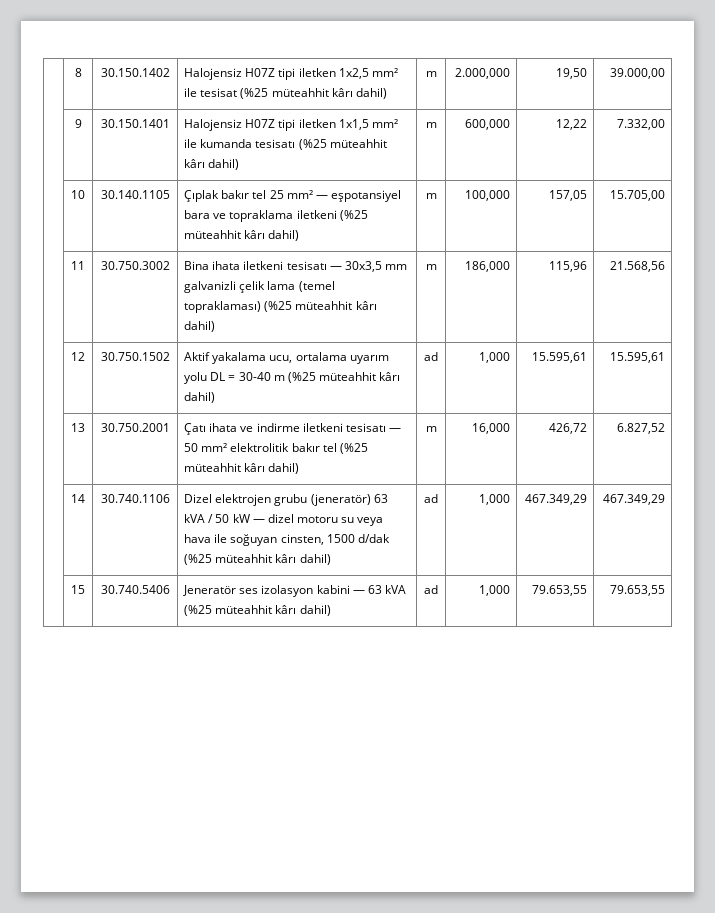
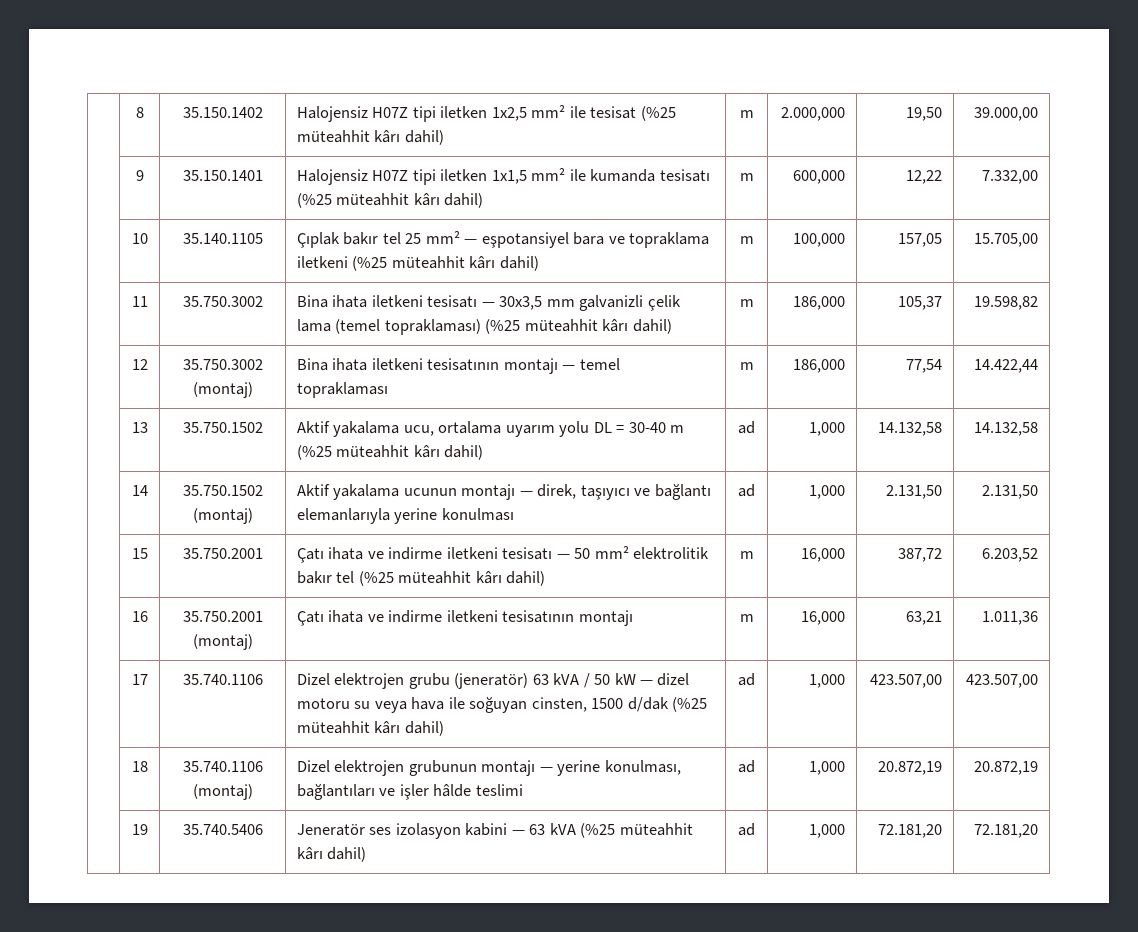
[100,68,170,77] 30.150.1402 -> [182,107,263,118] 35.150.1402
[100,119,170,128] 30.150.1401 -> [182,170,263,181] 35.150.1401
[100,190,170,199] 30.140.1105 -> [182,233,263,244] 35.140.1105
[100,261,170,270] 30.750.3002 -> [182,296,263,307] 35.750.3002
[548,261,587,272] [609,261,665,272] 115,96 | 21.568,56 -> [898,296,943,310] [974,296,1039,310] 105,37 | 19.598,82
[100,352,170,361] 30.750.1502 -> [182,359,263,370] [192,382,253,398] [296,358,620,374] [296,382,388,398] [739,362,754,370] [793,359,846,373] [906,359,943,373] [974,359,1039,373] [131,422,148,433] [182,422,263,433] 35.750.3002 (montaj) | Bina ihata iletkeni tesisatının montajı — temel topraklaması | m | 186,000 | 77,54 | 14.422,44 // | 13 | 35.750.1502
[531,352,587,363] [609,352,665,363] [71,423,85,432] [100,423,170,432] 15.595,61 | 15.595,61 // | 13 | 30.750.2001 -> [878,422,943,436] [974,422,1039,436] [131,485,148,496] [182,485,263,496] [192,508,253,524] [296,483,711,500] [296,508,514,524] [738,484,755,497] [809,485,846,499] [886,485,943,499] [982,485,1039,499] [131,548,148,559] [182,548,263,559] 14.132,58 | 14.132,58 // | 14 | 35.750.1502 (montaj) | Aktif yakalama ucunun montajı — direk, taşıyıcı ve bağlantı elemanlarıyla yerine konulması | ad | 1,000 | 2.131,50 | 2.131,50 // | 15 | 35.750.2001
[548,423,587,434] [616,423,665,434] [71,494,85,503] [100,494,170,503] 426,72 | 6.827,52 // | 14 | 30.740.1106 -> [898,548,943,562] [982,548,1039,562] [131,611,148,622] [182,611,263,622] [192,634,253,650] [296,610,633,626] [739,614,754,622] [801,611,846,625] [906,611,943,625] [982,611,1039,625] [131,674,148,685] [182,674,263,685] 387,72 | 6.203,52 // | 16 | 35.750.2001 (montaj) | Çatı ihata ve indirme iletkeni tesisatının montajı | m | 16,000 | 63,21 | 1.011,36 // | 17 | 35.740.1106
[524,494,587,505] [602,494,665,505] [71,585,85,594] [100,585,170,594] 467.349,29 | 467.349,29 // | 15 | 30.740.5406 -> [870,674,943,688] [966,674,1039,688] [131,761,148,772] [182,761,263,772] [192,784,253,800] [296,760,681,776] [296,783,523,800] [738,760,755,773] [809,761,846,775] [878,761,943,775] [974,761,1039,775] [131,824,148,835] [182,824,263,835] 423.507,00 | 423.507,00 // | 18 | 35.740.1106 (montaj) | Dizel elektrojen grubunun montajı — yerine konulması, bağlantıları ve işler hâlde teslimi | ad | 1,000 | 20.872,19 | 20.872,19 // | 19 | 35.740.5406
[531,585,587,596] [609,585,665,596] 79.653,55 | 79.653,55 -> [878,824,943,838] [974,824,1039,838] 72.181,20 | 72.181,20

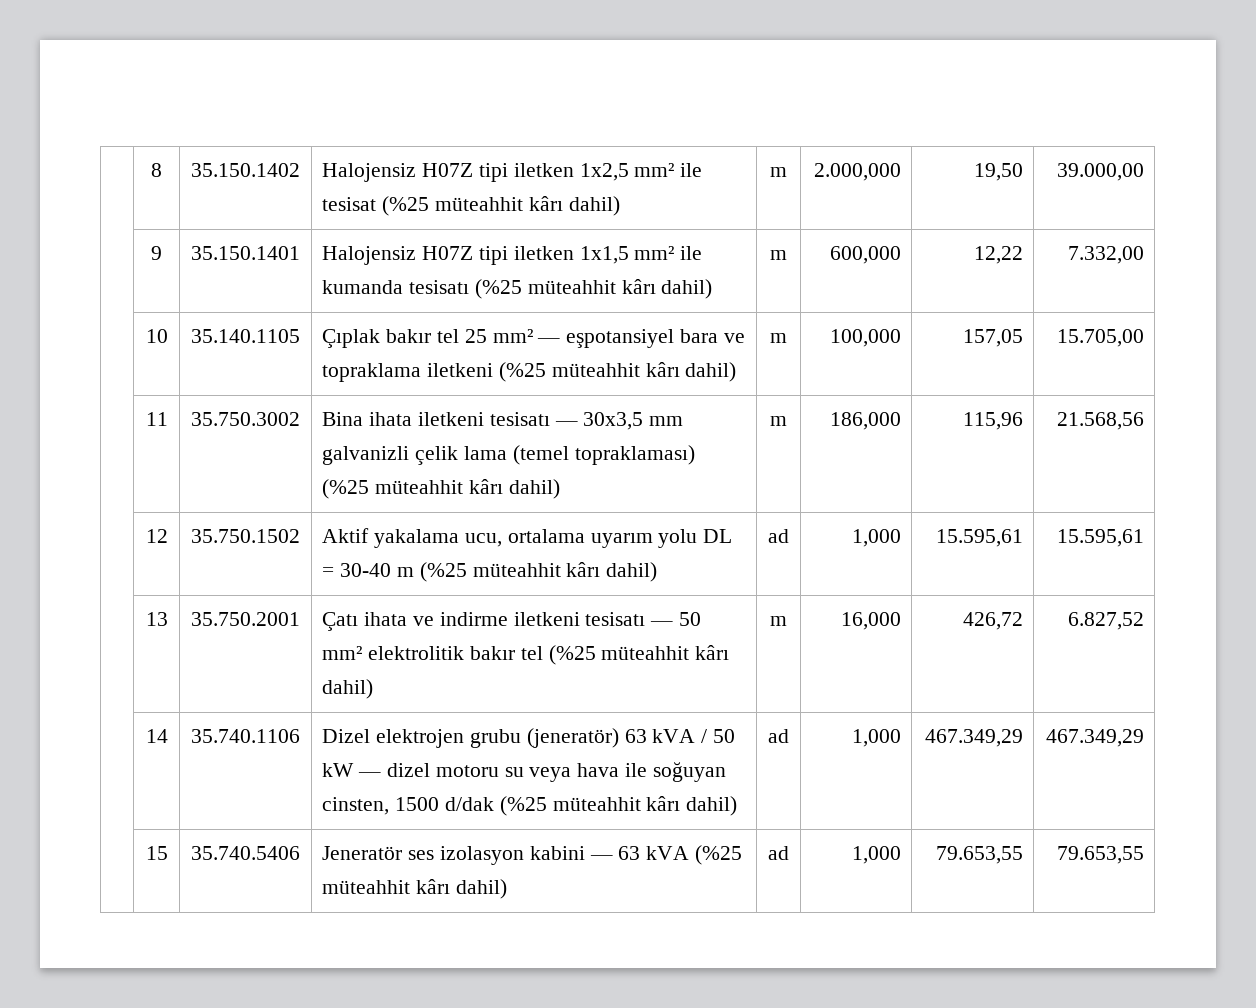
[898,296,943,310] [974,296,1039,310] 105,37 | 19.598,82 -> [962,412,1023,430] [1056,412,1144,430] 115,96 | 21.568,56
[182,359,263,370] [192,382,253,398] [296,358,620,374] [296,382,388,398] [739,362,754,370] [793,359,846,373] [906,359,943,373] [974,359,1039,373] [131,422,148,433] | 35.750.3002 (montaj) | Bina ihata iletkeni tesisatının montajı — temel topraklaması | m | 186,000 | 77,54 | 14.422,44 // | 13 -> (168, 536) none
[878,422,943,436] [974,422,1039,436] [131,485,148,496] [182,485,263,496] [192,508,253,524] [296,483,711,500] [296,508,514,524] [738,484,755,497] [809,485,846,499] [886,485,943,499] [982,485,1039,499] [131,548,148,559] 14.132,58 | 14.132,58 // | 14 | 35.750.1502 (montaj) | Aktif yakalama ucunun montajı — direk, taşıyıcı ve bağlantı elemanlarıyla yerine konulması | ad | 1,000 | 2.131,50 | 2.131,50 // | 15 -> [935,529,1023,547] [1056,529,1144,547] [145,612,168,626] 15.595,61 | 15.595,61 // | 13
[898,548,943,562] [982,548,1039,562] [131,611,148,622] [182,611,263,622] [192,634,253,650] [296,610,633,626] [739,614,754,622] [801,611,846,625] [906,611,943,625] [982,611,1039,625] [131,674,148,685] 387,72 | 6.203,52 // | 16 | 35.750.2001 (montaj) | Çatı ihata ve indirme iletkeni tesisatının montajı | m | 16,000 | 63,21 | 1.011,36 // | 17 -> [962,612,1023,630] [1067,612,1144,630] [145,729,168,743] 426,72 | 6.827,52 // | 14
[870,674,943,688] [966,674,1039,688] [131,761,148,772] [182,761,263,772] [192,784,253,800] [296,760,681,776] [296,783,523,800] [738,760,755,773] [809,761,846,775] [878,761,943,775] [974,761,1039,775] [131,824,148,835] 423.507,00 | 423.507,00 // | 18 | 35.740.1106 (montaj) | Dizel elektrojen grubunun montajı — yerine konulması, bağlantıları ve işler hâlde teslimi | ad | 1,000 | 20.872,19 | 20.872,19 // | 19 -> [924,729,1023,747] [1045,729,1144,747] [145,846,168,860] 467.349,29 | 467.349,29 // | 15
[878,824,943,838] [974,824,1039,838] 72.181,20 | 72.181,20 -> [935,846,1023,864] [1056,846,1144,864] 79.653,55 | 79.653,55

